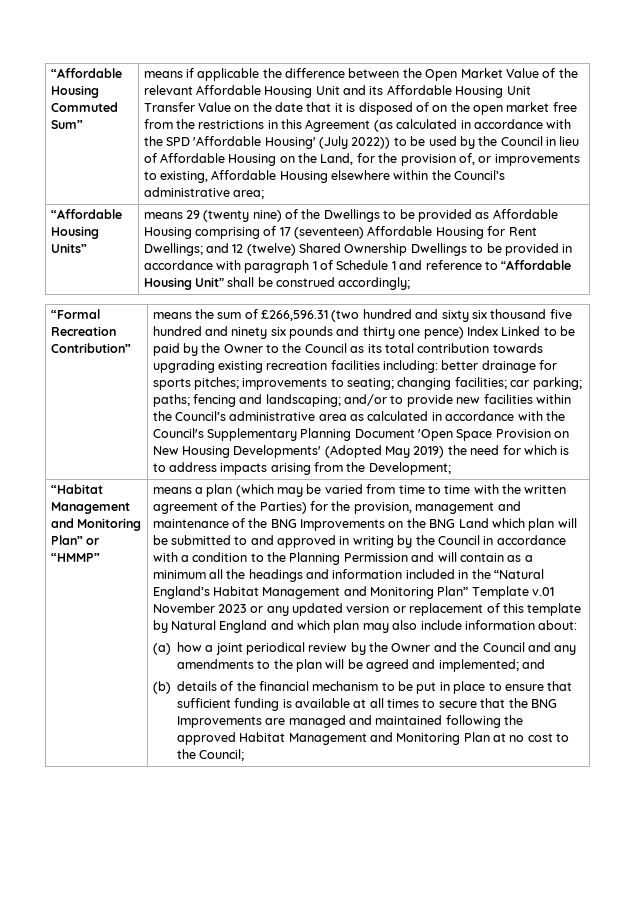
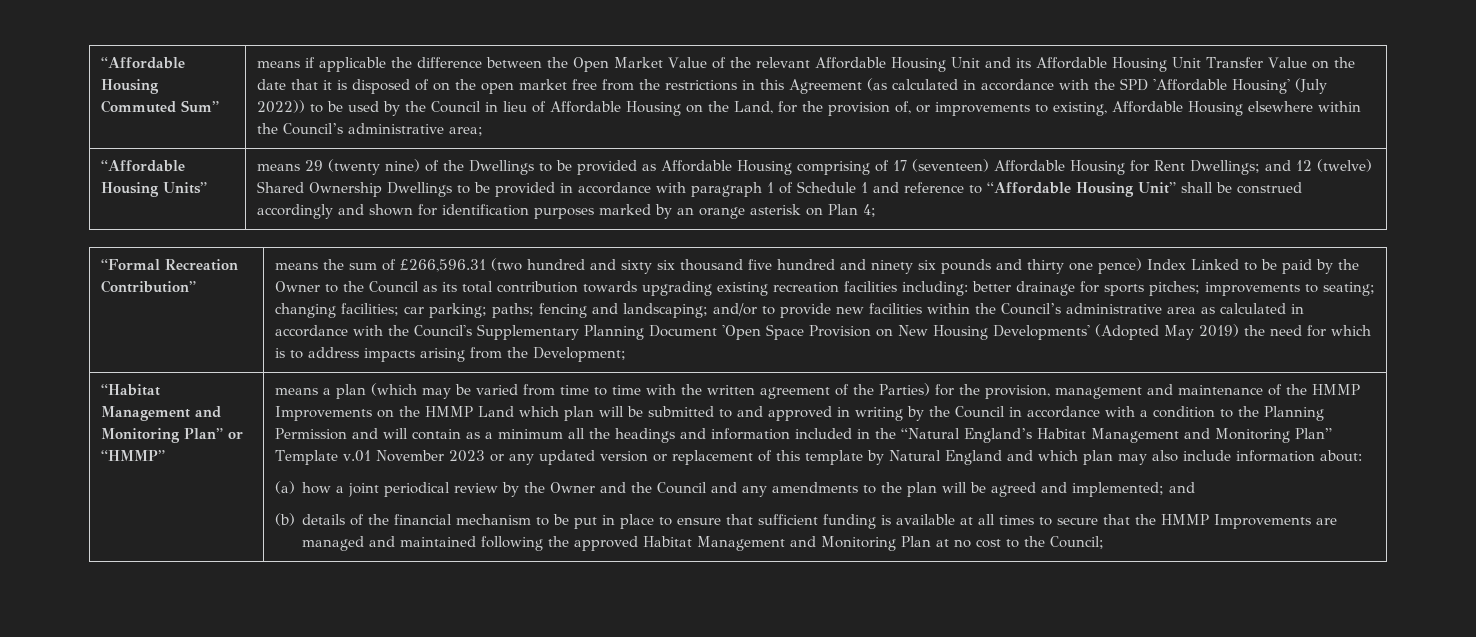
[338,277,411,290] accordingly; -> [256,204,876,219] accordingly and shown for identification purposes marked by an orange asterisk on Plan 4;
[270,519,297,528] BNG -> [1311,384,1360,395] HMMP
[429,519,456,528] BNG -> [424,406,473,417] HMMP
[530,699,557,708] BNG -> [1161,514,1210,525] HMMP

